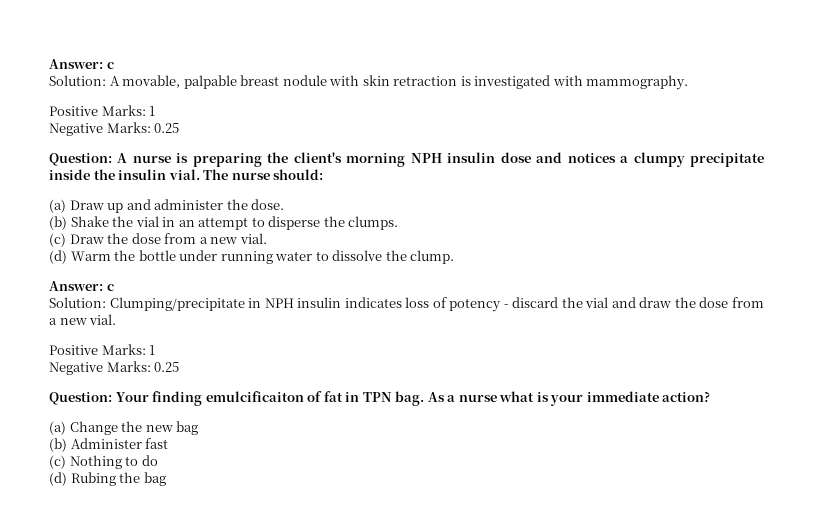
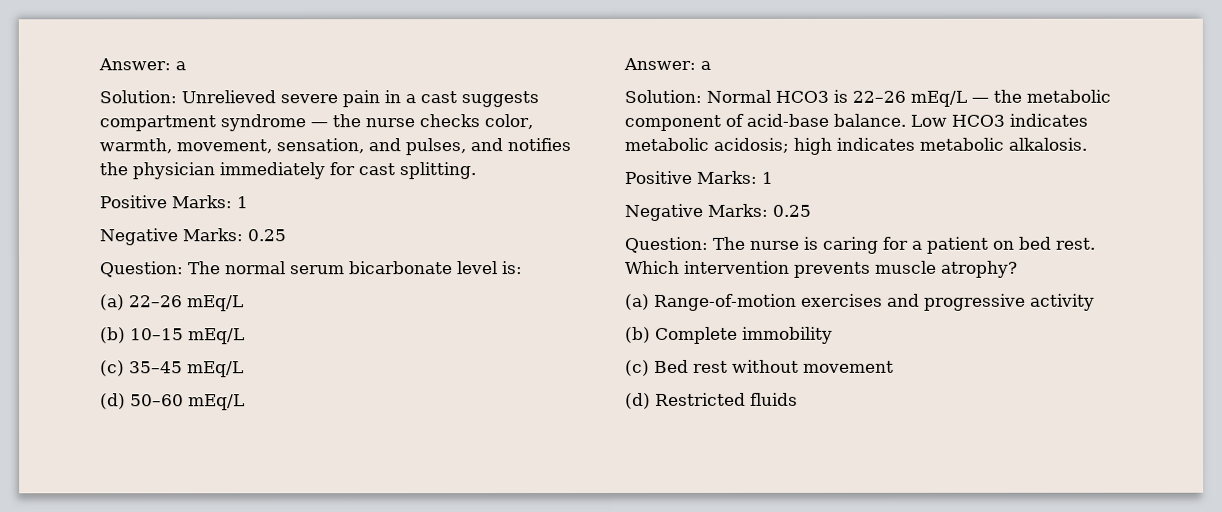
[49,59,114,69] [49,75,689,90] [49,105,156,116] [49,122,180,136] [49,152,765,167] [49,169,324,180] [49,199,285,213] [49,216,399,230] [49,233,267,247] [49,250,455,264] [49,281,114,291] [49,297,764,312] [49,314,117,325] [49,344,156,355] [49,361,180,375] [49,391,711,406] [49,421,199,435] [49,438,169,452] [49,455,158,469] [49,472,166,486] Answer: c // Solution: A movable, palpable breast nodule with skin retraction is investigated with mammography. // Positive Marks: 1 // Negative Marks: 0.25 // Question: A nurse is preparing the client's morning NPH insulin dose and notices a clumpy precipitate inside the insulin vial. The nurse should: // (a) Draw up and administer the dose. // (b) Shake the vial in an attempt to disperse the clumps. // (c) Draw the dose from a new vial. // (d) Warm the bottle under running water to dissolve the clump. // Answer: c // Solution: Clumping/precipitate in NPH insulin indicates loss of potency - discard the vial and draw the dose from a new vial. // Positive Marks: 1 // Negative Marks: 0.25 // Question: Your finding emulcificaiton of fat in TPN bag. As a nurse what is your immediate action? // (a) Change the new bag // (b) Administer fast // (c) Nothing to do // (d) Rubing the bag -> [98,58,186,71] [99,90,539,108] [99,114,533,132] [99,138,571,156] [99,162,476,180] [99,195,248,209] [99,228,286,246] [100,261,523,278] [100,294,244,312] [100,327,245,345] [100,360,244,378] [100,393,245,411] [623,57,711,70] [624,89,1111,107] [624,113,1088,131] [624,137,1087,155] [624,170,773,184] [624,203,811,221] [624,236,1095,254] [625,260,1018,278] [625,293,1095,311] [625,326,833,344] [625,359,894,376] [625,392,798,409] Answer: a // Solution: Unrelieved severe pain in a cast suggests compartment syndrome — the nurse checks color, warmth, movement, sensation, and pulses, and notifies the physician immediately for cast splitting. // Positive Marks: 1 // Negative Marks: 0.25 // Question: The normal serum bicarbonate level is: // (a) 22–26 mEq/L // (b) 10–15 mEq/L // (c) 35–45 mEq/L // (d) 50–60 mEq/L // Answer: a // Solution: Normal HCO3 is 22–26 mEq/L — the metabolic component of acid-base balance. Low HCO3 indicates metabolic acidosis; high indicates metabolic alkalosis. // Positive Marks: 1 // Negative Marks: 0.25 // Question: The nurse is caring for a patient on bed rest. Which intervention prevents muscle atrophy? // (a) Range-of-motion exercises and progressive activity // (b) Complete immobility // (c) Bed rest without movement // (d) Restricted fluids

